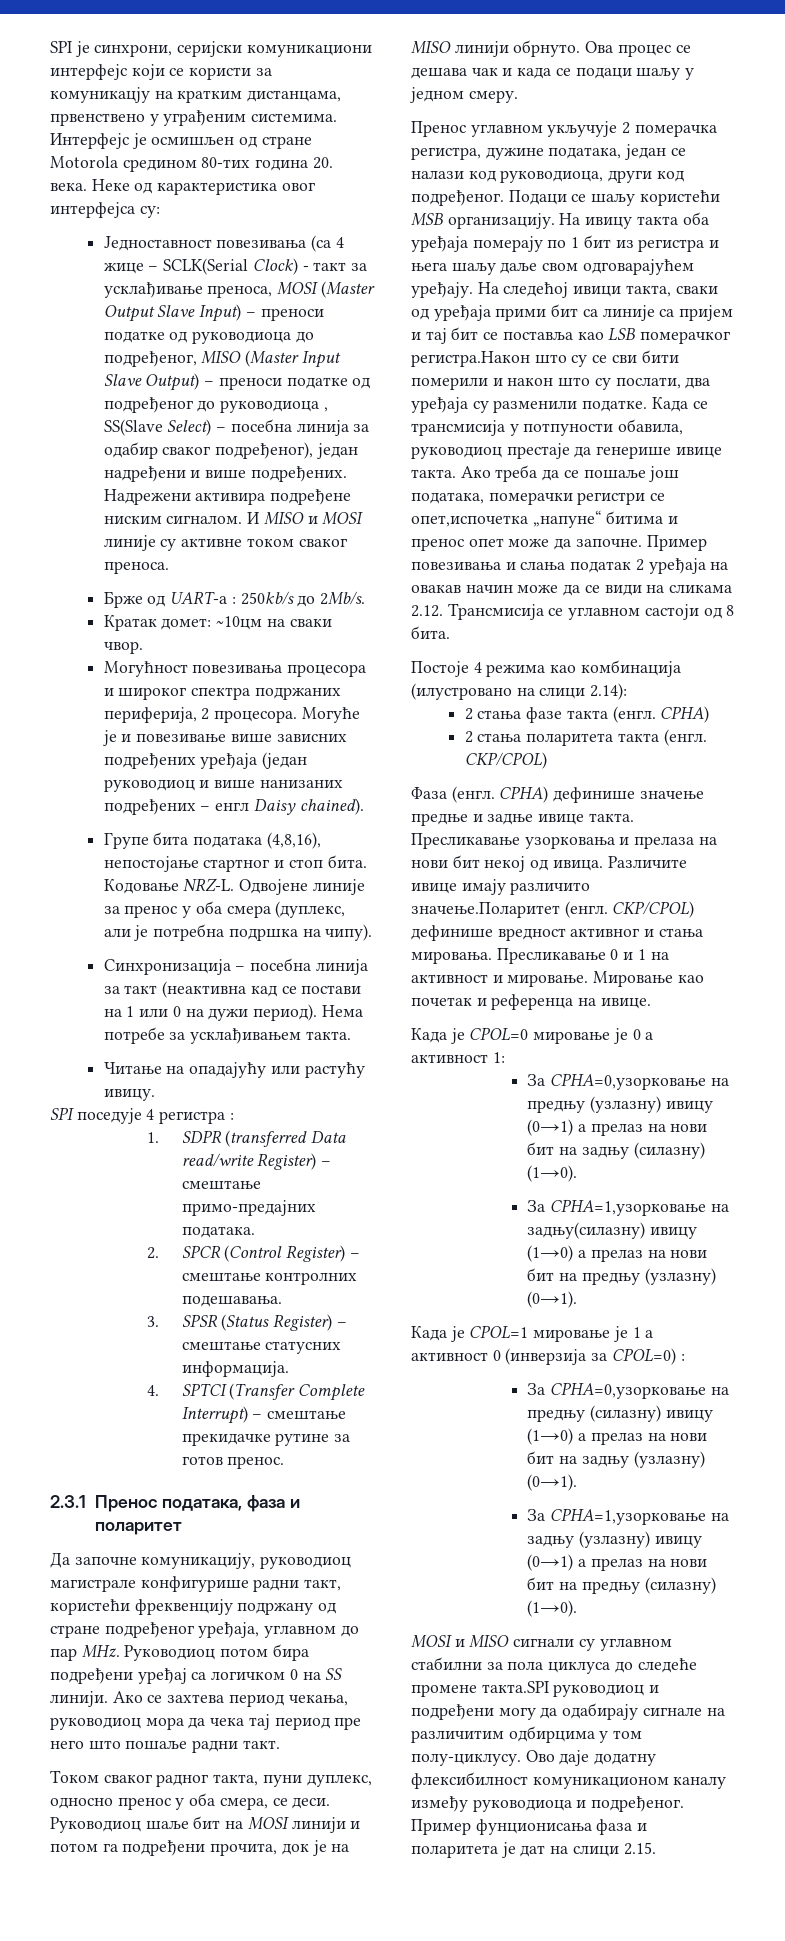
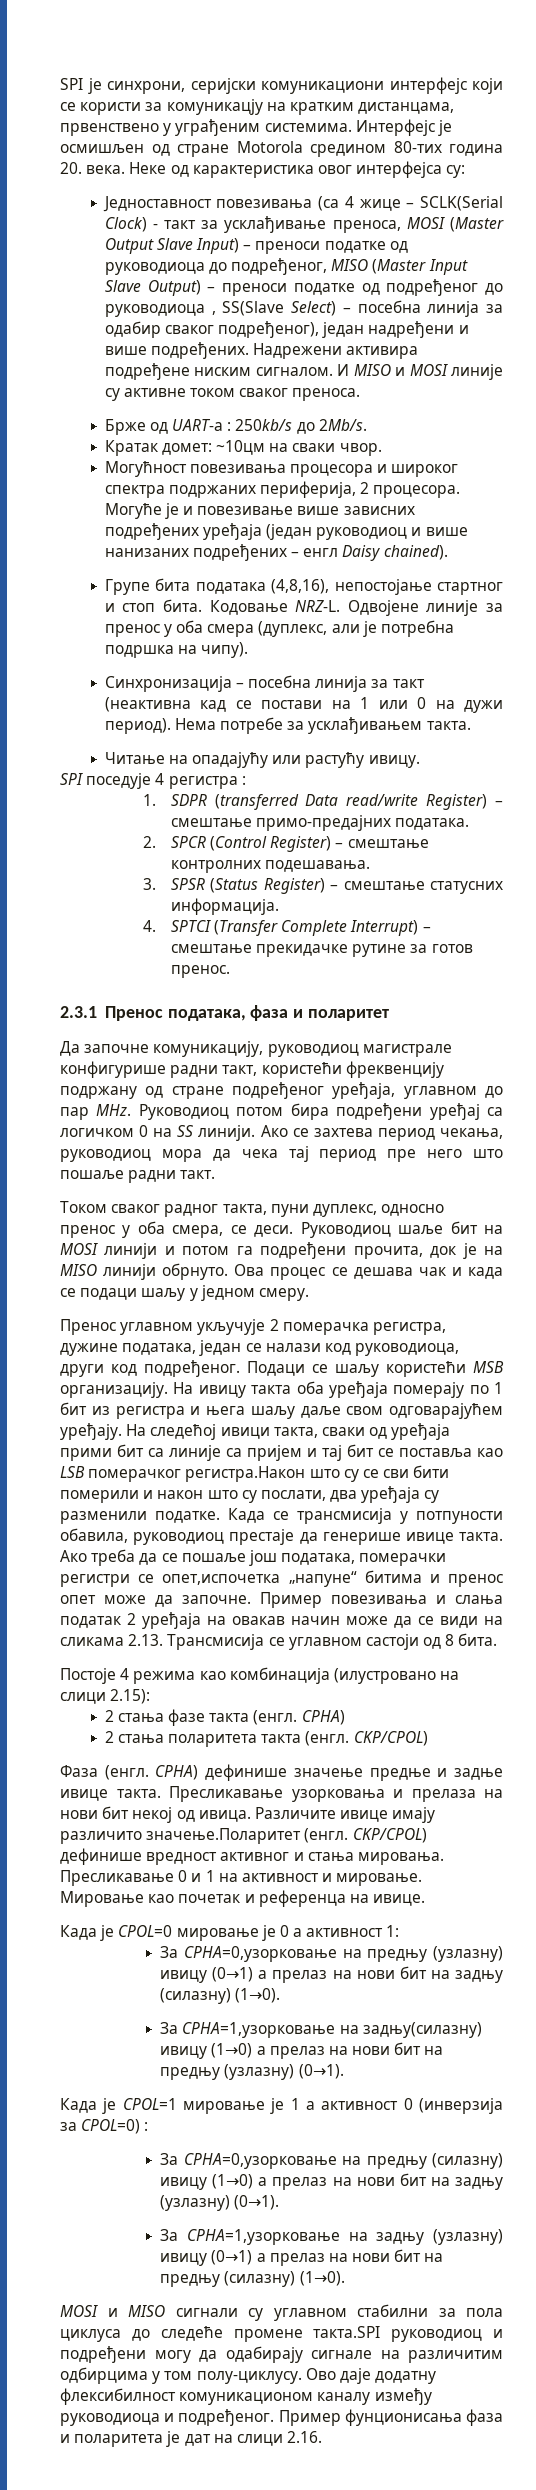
[411,605,443,617] 2.12. -> [128,1634,164,1646] 2.13.
[590,683,628,700] 2.14): -> [110,1689,151,1704] 2.15):
[623,1842,656,1855] 2.15. -> [287,2431,323,2443] 2.16.

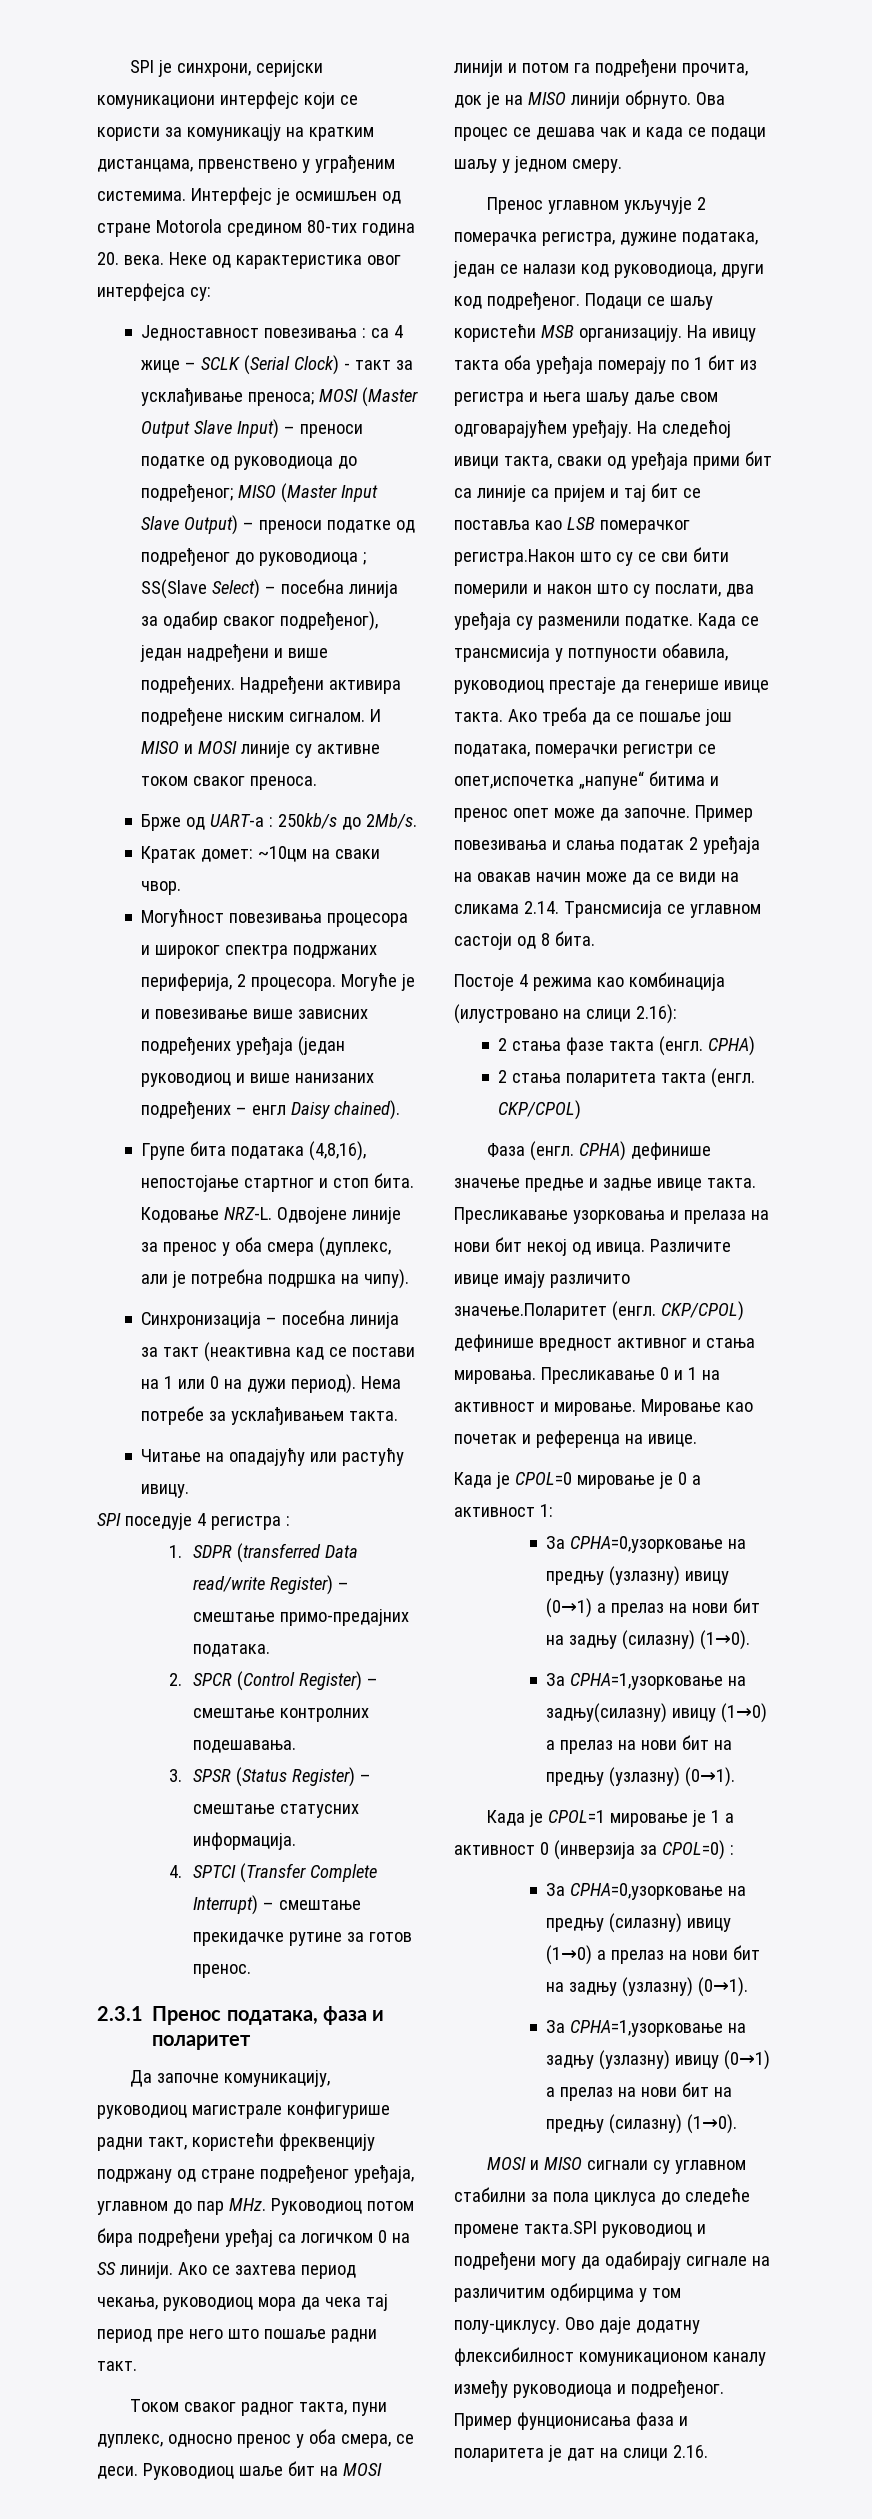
[318,196,340,211] (са -> [362,328,390,338] : са
[420,196,504,211] SCLK(Serial -> [201,355,291,375] SCLK (Serial
[332,220,401,233] преноса, -> [248,392,315,406] преноса;
[231,258,328,275] подређеног, -> [141,484,234,502] подређеног;
[211,311,216,315] , -> [363,552,367,565] ;
[253,343,343,359] Надрежени -> [240,676,325,694] Надређени
[128,1634,164,1646] 2.13. -> [523,901,559,914] 2.14.
[110,1689,151,1704] 2.15): -> [635,1004,677,1024] 2.16):

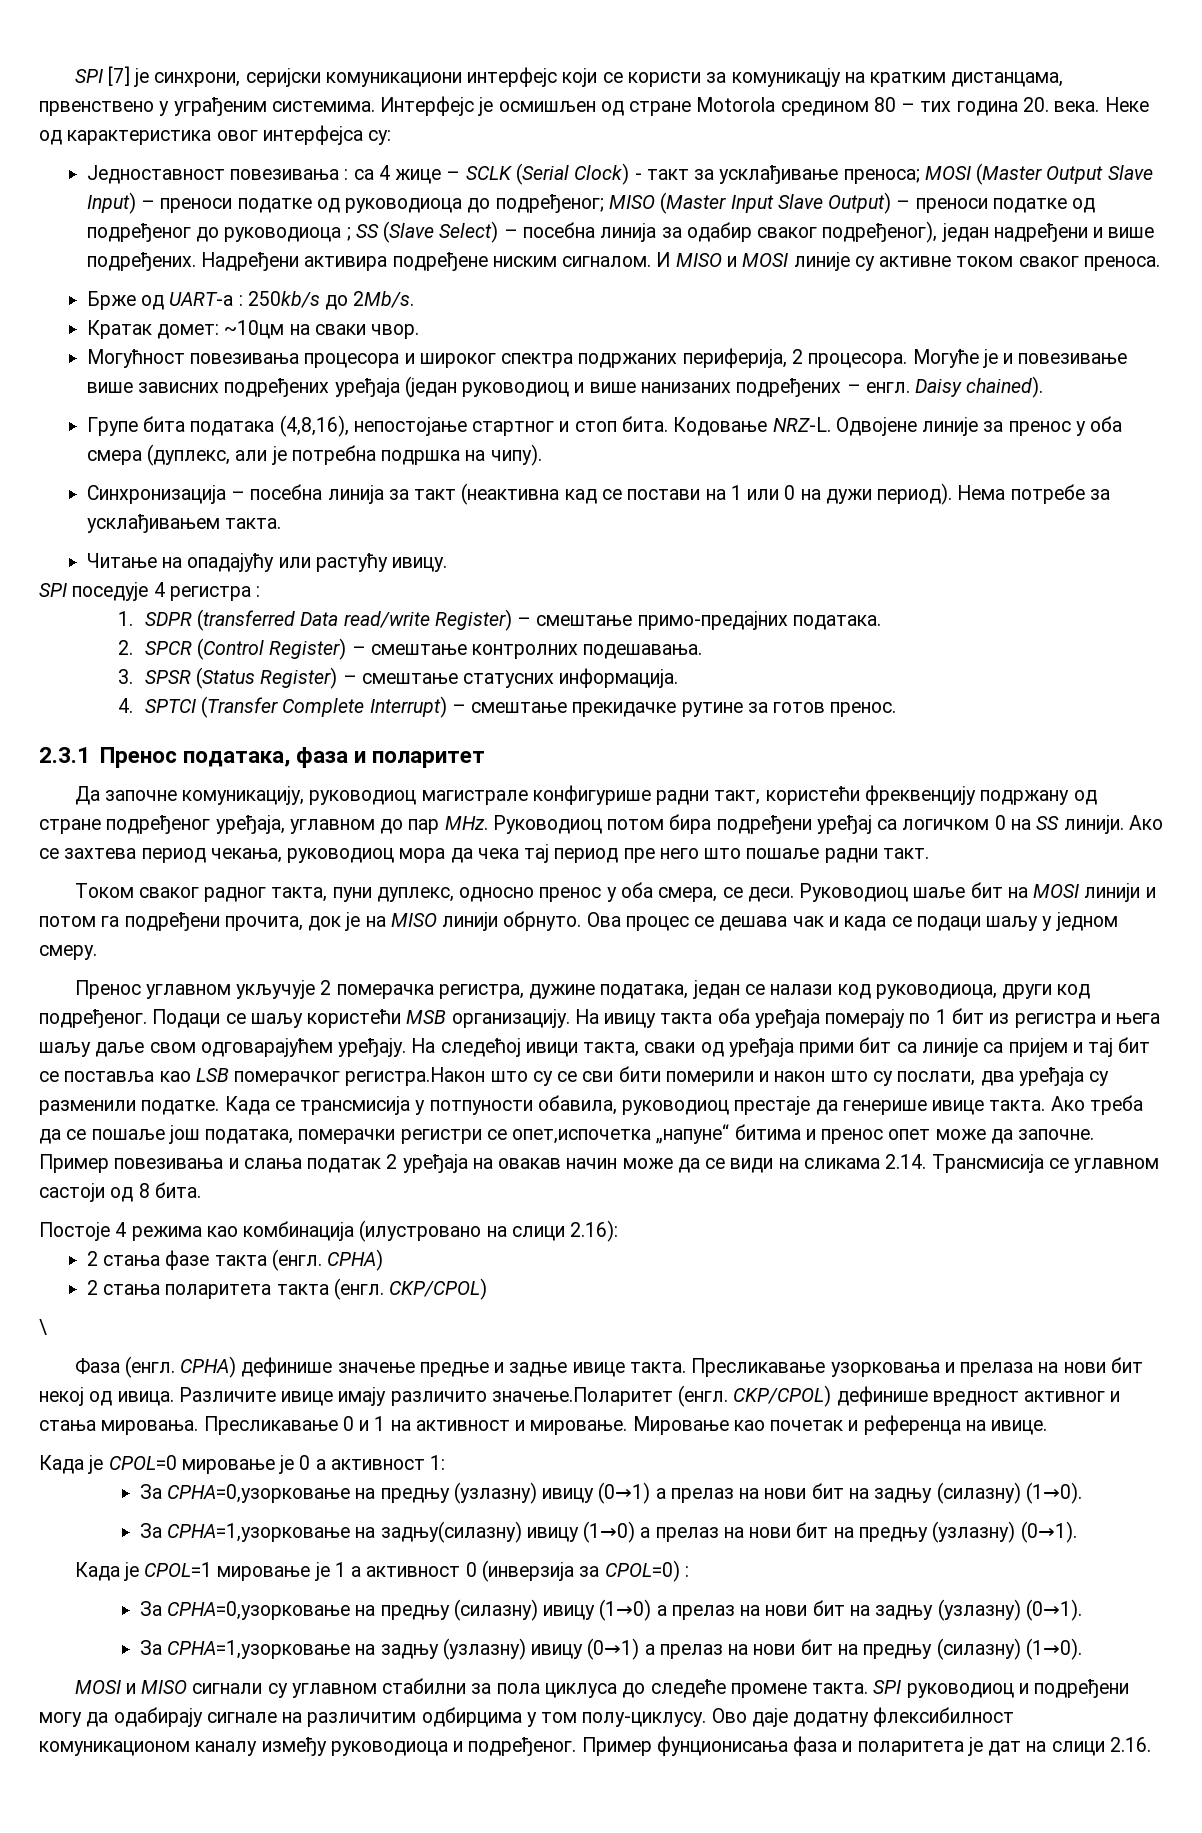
[130,60,155,73] SPI -> [74,66,130,86] SPI [7]
[306,220,357,233] 80-тих -> [873,97,952,112] 80 – тих
[141,579,208,599] SS(Slave -> [355,221,435,243] SS (Slave
[252,1105,287,1115] енгл -> [865,382,910,393] енгл.
(582, 1110) none -> [39,1319,47,1335] // \
[523,2221,597,2234] такта.SPI -> [812,1680,902,1694] такта. SPI

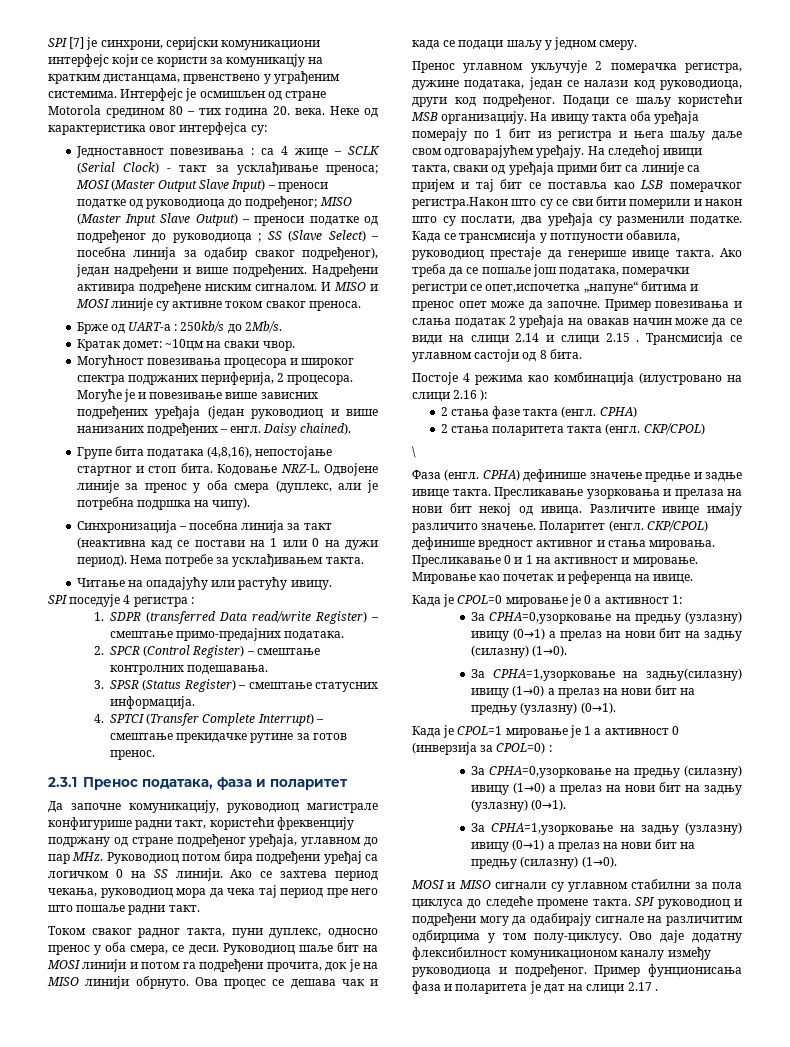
[803,1154,927,1169] сликама 2.14. -> [470,333,640,345] слици 2.14 и слици 2.15 .
[570,1220,619,1242] 2.16): -> [453,389,488,401] 2.16 ):
[491,1387,673,1406] значење.Поларитет -> [481,521,606,533] значење. Поларитет
[1109,1737,1151,1752] 2.16. -> [627,982,658,991] 2.17 .

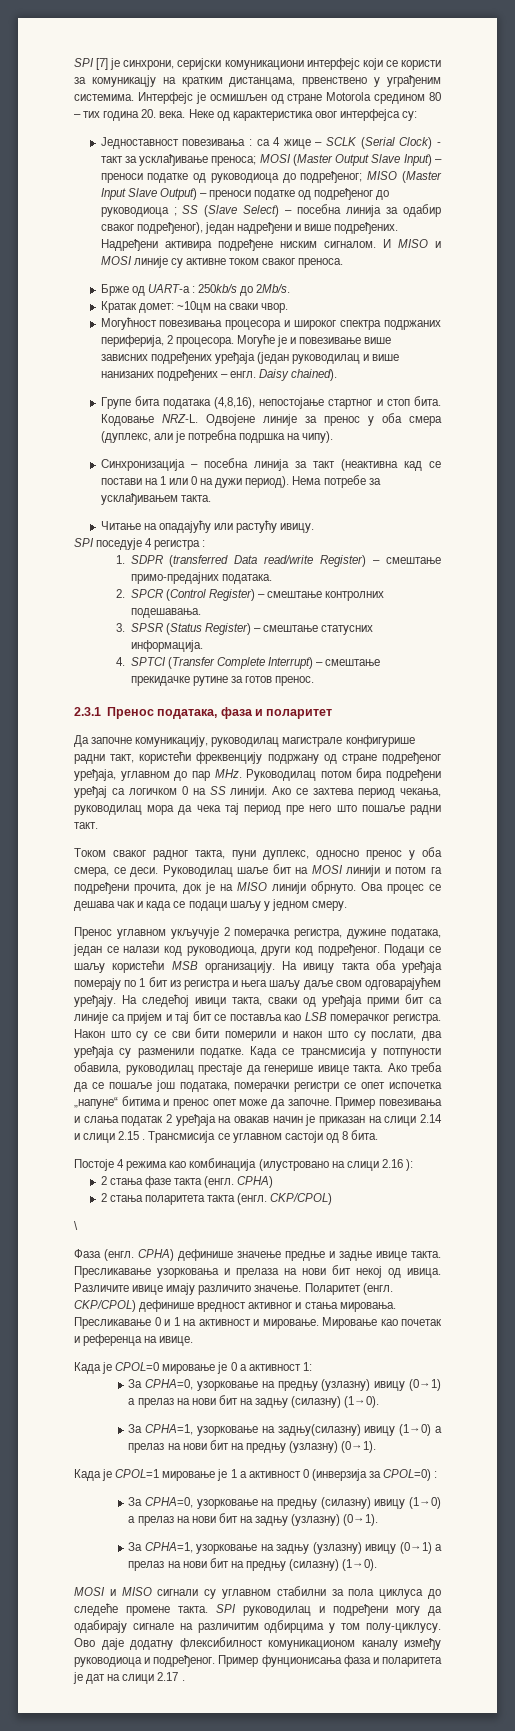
[250,409,323,419] руководиоц -> [292,354,361,364] руководилац
[227,803,299,813] руководиоц -> [211,737,280,747] руководилац
[106,852,179,864] Руководиоц -> [246,769,317,781] Руководилац
[100,888,173,898] руководиоц -> [74,805,142,815] руководилац
[222,943,295,955] Руководиоц -> [162,865,233,877] Руководилац
[412,197,508,209] регистра.Након -> [393,1014,441,1024] [74,1029,105,1038] регистра. Након
[412,250,484,260] руководиоц -> [125,1065,194,1075] руководилац
[485,284,581,293] опет,испочетка -> [361,1082,442,1089] опет испочетка
[675,318,742,328] [412,335,442,345] може да се види -> [305,1114,365,1126] је приказан
[489,612,612,624] CPHA=0,узорковање -> [145,1379,259,1391] CPHA=0, узорковање
[493,669,616,681] CPHA=1,узорковање -> [145,1424,259,1436] CPHA=1, узорковање
[489,766,612,778] CPHA=0,узорковање -> [145,1497,258,1509] CPHA=0, узорковање
[491,823,614,835] CPHA=1,узорковање -> [144,1542,258,1554] CPHA=1, узорковање
[657,899,730,909] руководиоц -> [243,1606,311,1616] руководилац

